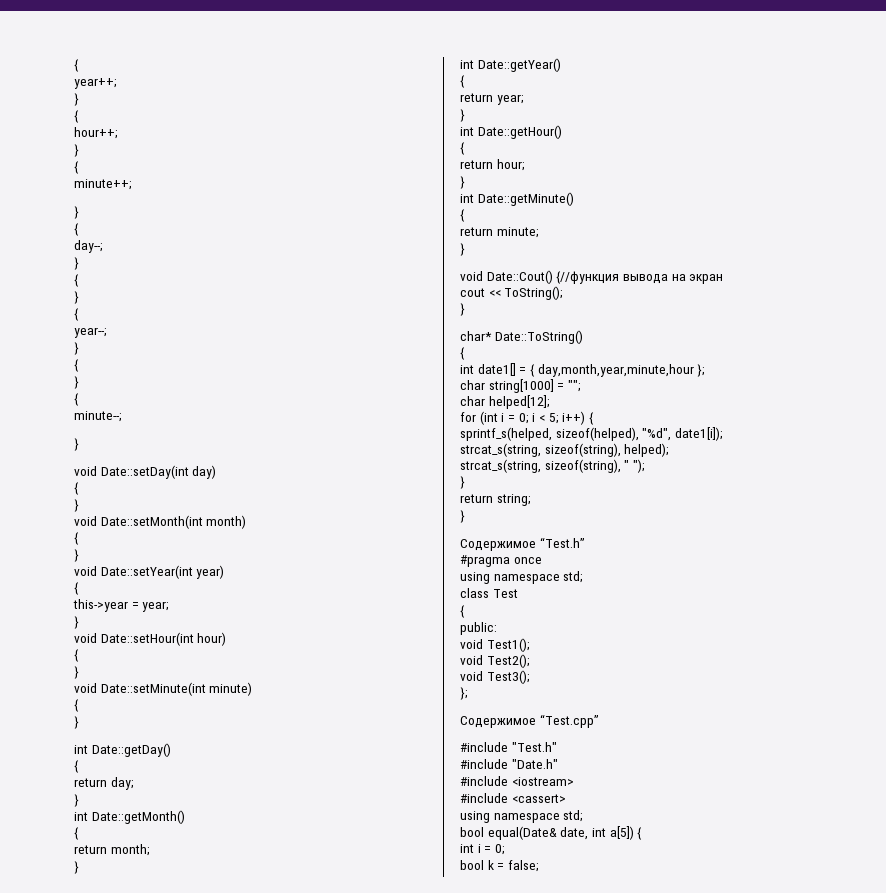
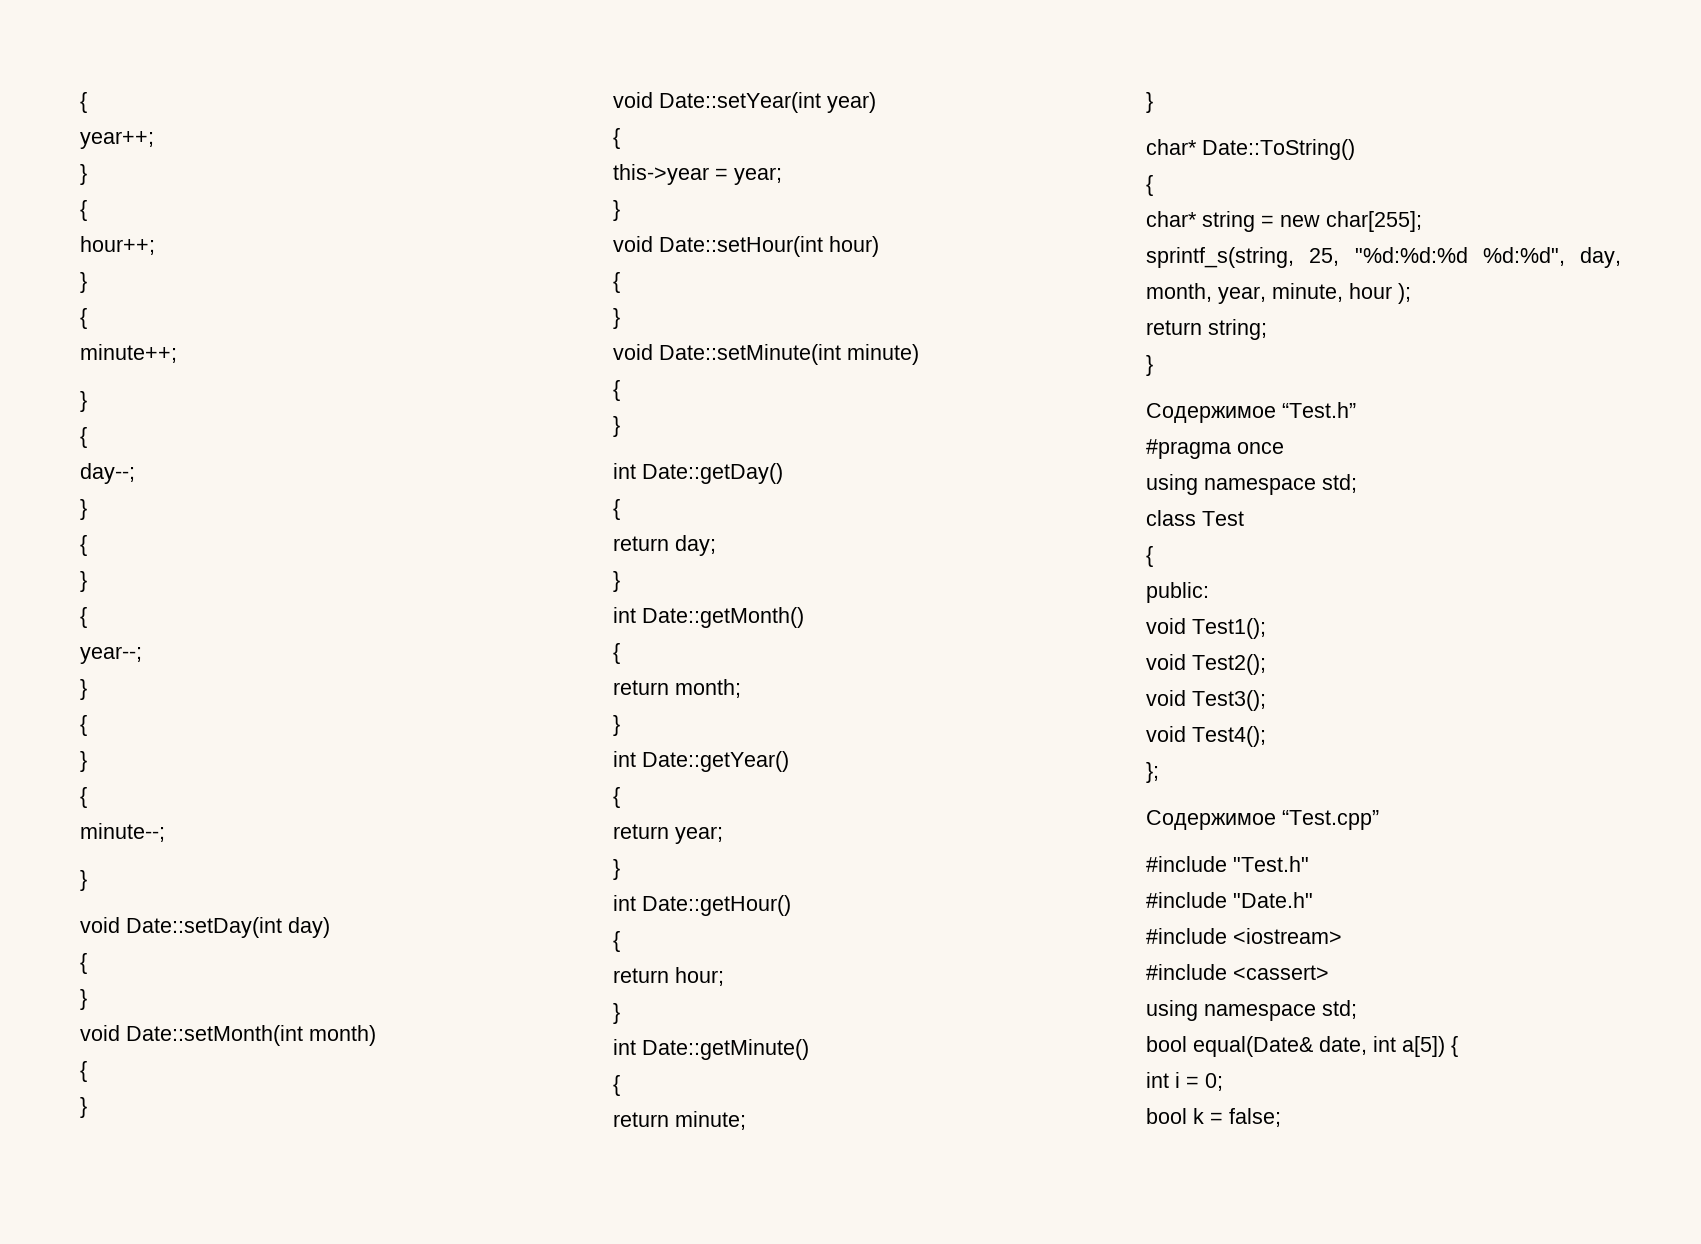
[460,270,724,284] [460,286,564,300] [460,303,465,316] [460,330,583,344] [460,347,465,360] [460,363,706,377] [460,379,581,393] [460,395,550,409] [460,411,594,425] [460,427,723,441] [460,443,670,457] [460,459,645,473] [460,476,465,489] void Date::Cout() {//функция вывода на экран // cout << ToString(); // } // char* Date::ToString() // { // int date1[] = { day,month,year,minute,hour }; // char string[1000] = ""; // char helped[12]; // for (int i = 0; i < 5; i++) { // sprintf_s(helped, sizeof(helped), "%d", date1[i]); // strcat_s(string, sizeof(string), helped); // strcat_s(string, sizeof(string), " "); // } -> [1146,139,1355,160] [1146,175,1153,196] [1146,211,1422,232] [1146,247,1621,268] [1146,283,1411,304] char* Date::ToString() // { // char* string = new char[255]; // sprintf_s(string, 25, "%d:%d:%d %d:%d", day, month, year, minute, hour );
(530, 677) none -> [1146,726,1266,747] // void Test4();

